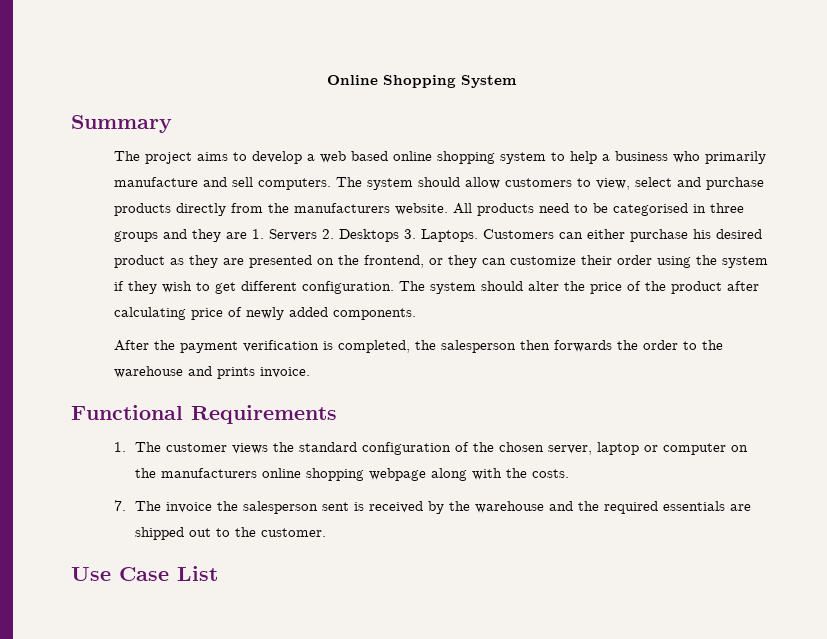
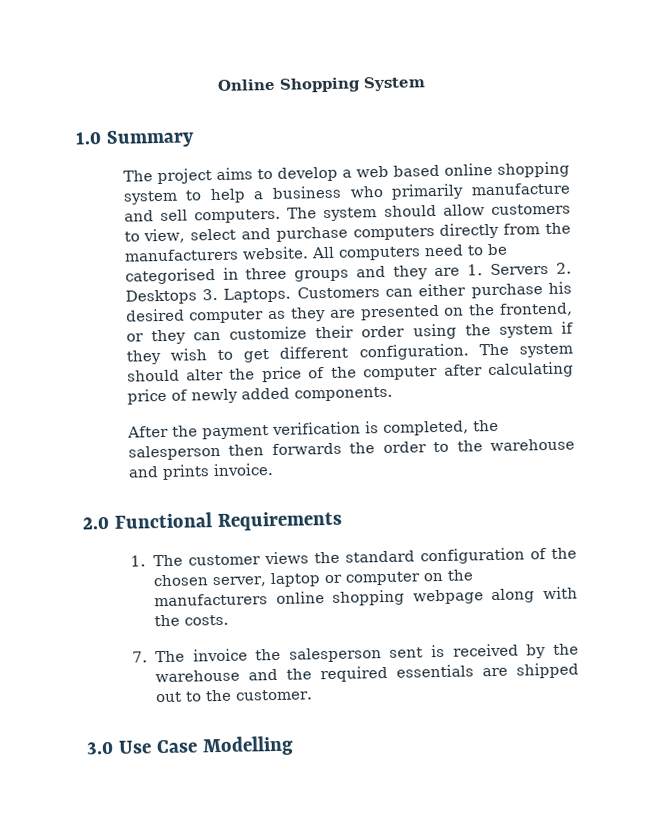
(517, 81) none -> [75,131,101,145] 1.0
[113,203,171,216] products -> [352,226,435,241] computers
[476,203,534,216] products -> [337,246,421,261] computers
[113,255,165,268] product -> [189,309,265,324] computer
[670,281,722,294] product -> [363,365,439,381] computer
(310, 372) none -> [82,515,109,530] 2.0
(327, 532) none -> [86,740,114,755] 3.0
[177,566,218,581] List -> [201,735,294,757] Modelling

